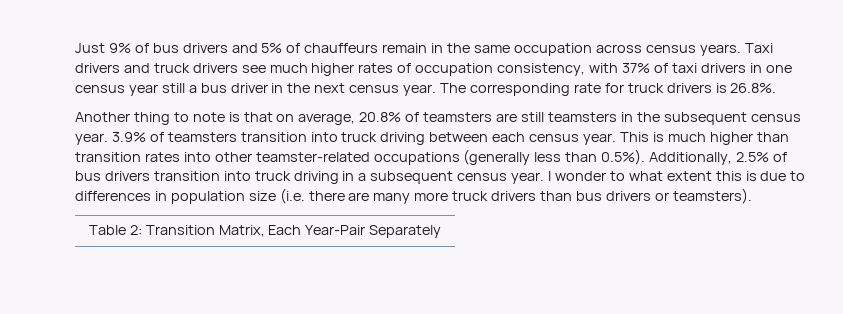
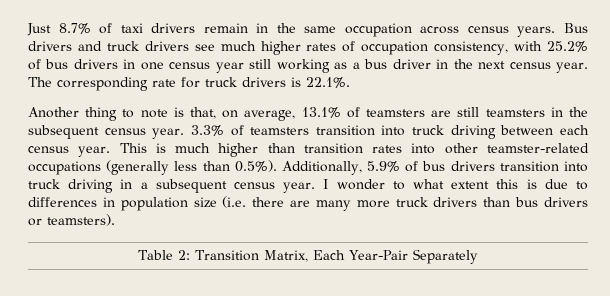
[108,43,379,53] 9% of bus drivers and 5% of chauffeurs -> [58,23,196,34] 8.7% of taxi drivers
[744,43,773,53] Taxi -> [564,23,589,33] Bus
[621,63,697,73] 37% of taxi -> [547,41,588,52] [28,59,69,70] 25.2% of bus
(185, 88) none -> [276,59,348,73] working as
[730,83,777,93] 26.8%. -> [306,77,350,88] 22.1%.
[243,112,273,122] that -> [190,107,216,119] that,
[359,112,402,122] 20.8% -> [301,107,341,118] 13.1%
[111,132,146,142] 3.9% -> [190,125,224,136] 3.3%
[736,152,770,162] 2.5% -> [367,161,401,172] 5.9%

